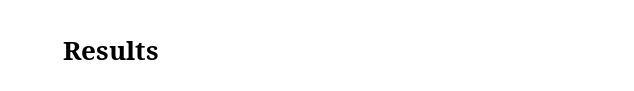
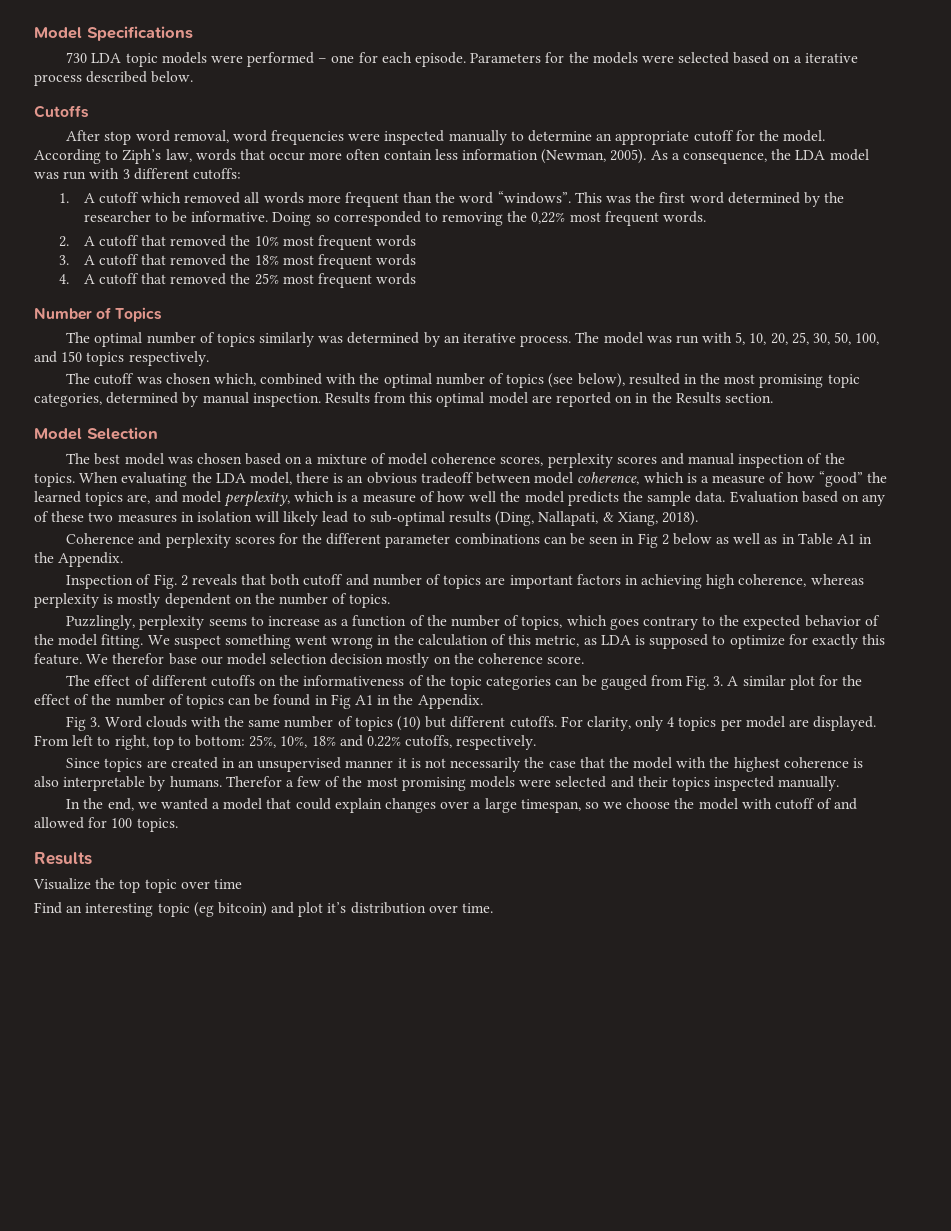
[63,41,159,60] Results -> [34,26,193,41] [66,52,858,67] [34,71,194,86] [34,105,89,118] [66,130,826,145] [34,149,869,164] [34,168,241,180] [58,191,845,207] [83,211,707,226] [58,235,417,250] [58,254,417,269] [58,273,417,288] [34,307,163,322] [66,332,880,347] [34,351,209,366] [66,373,860,388] [34,392,773,407] [34,427,158,440] [66,453,845,468] [34,471,887,487] [34,491,886,507] [34,511,698,526] [66,533,873,548] [34,552,124,567] [66,574,864,589] [34,593,391,608] [66,615,880,630] [34,634,886,649] [34,653,585,668] [66,675,863,690] [34,694,483,709] [66,716,877,731] [34,735,537,750] [66,757,864,772] [34,776,840,791] [66,798,858,813] [34,817,178,832] [34,852,92,865] [33,878,242,893] [34,902,494,917] Model Specifications // 730 LDA topic models were performed – one for each episode. Parameters for the models were selected based on a iterative process described below. // Cutoffs // After stop word removal, word frequencies were inspected manually to determine an appropriate cutoff for the model. According to Ziph’s law, words that occur more often contain less information (Newman, 2005). As a consequence, the LDA model was run with 3 different cutoffs: // 1. A cutoff which removed all words more frequent than the word “windows”. This was the first word determined by the researcher to be informative. Doing so corresponded to removing the 0,22% most frequent words. // 2. A cutoff that removed the 10% most frequent words // 3. A cutoff that removed the 18% most frequent words // 4. A cutoff that removed the 25% most frequent words // Number of Topics // The optimal number of topics similarly was determined by an iterative process. The model was run with 5, 10, 20, 25, 30, 50, 100, and 150 topics respectively. // The cutoff was chosen which, combined with the optimal number of topics (see below), resulted in the most promising topic categories, determined by manual inspection. Results from this optimal model are reported on in the Results section. // Model Selection // The best model was chosen based on a mixture of model coherence scores, perplexity scores and manual inspection of the topics. When evaluating the LDA model, there is an obvious tradeoff between model coherence, which is a measure of how “good” the learned topics are, and model perplexity, which is a measure of how well the model predicts the sample data. Evaluation based on any of these two measures in isolation will likely lead to sub-optimal results (Ding, Nallapati, & Xiang, 2018). // Coherence and perplexity scores for the different parameter combinations can be seen in Fig 2 below as well as in Table A1 in the Appendix. // Inspection of Fig. 2 reveals that both cutoff and number of topics are important factors in achieving high coherence, whereas perplexity is mostly dependent on the number of topics. // Puzzlingly, perplexity seems to increase as a function of the number of topics, which goes contrary to the expected behavior of the model fitting. We suspect something went wrong in the calculation of this metric, as LDA is supposed to optimize for exactly this feature. We therefor base our model selection decision mostly on the coherence score. // The effect of different cutoffs on the informativeness of the topic categories can be gauged from Fig. 3. A similar plot for the effect of the number of topics can be found in Fig A1 in the Appendix. // Fig 3. Word clouds with the same number of topics (10) but different cutoffs. For clarity, only 4 topics per model are displayed. From left to right, top to bottom: 25%, 10%, 18% and 0.22% cutoffs, respectively. // Since topics are created in an unsupervised manner it is not necessarily the case that the model with the highest coherence is also interpretable by humans. Therefor a few of the most promising models were selected and their topics inspected manually. // In the end, we wanted a model that could explain changes over a large timespan, so we choose the model with cutoff of and allowed for 100 topics. // Results // Visualize the top topic over time // Find an interesting topic (eg bitcoin) and plot it’s distribution over time.

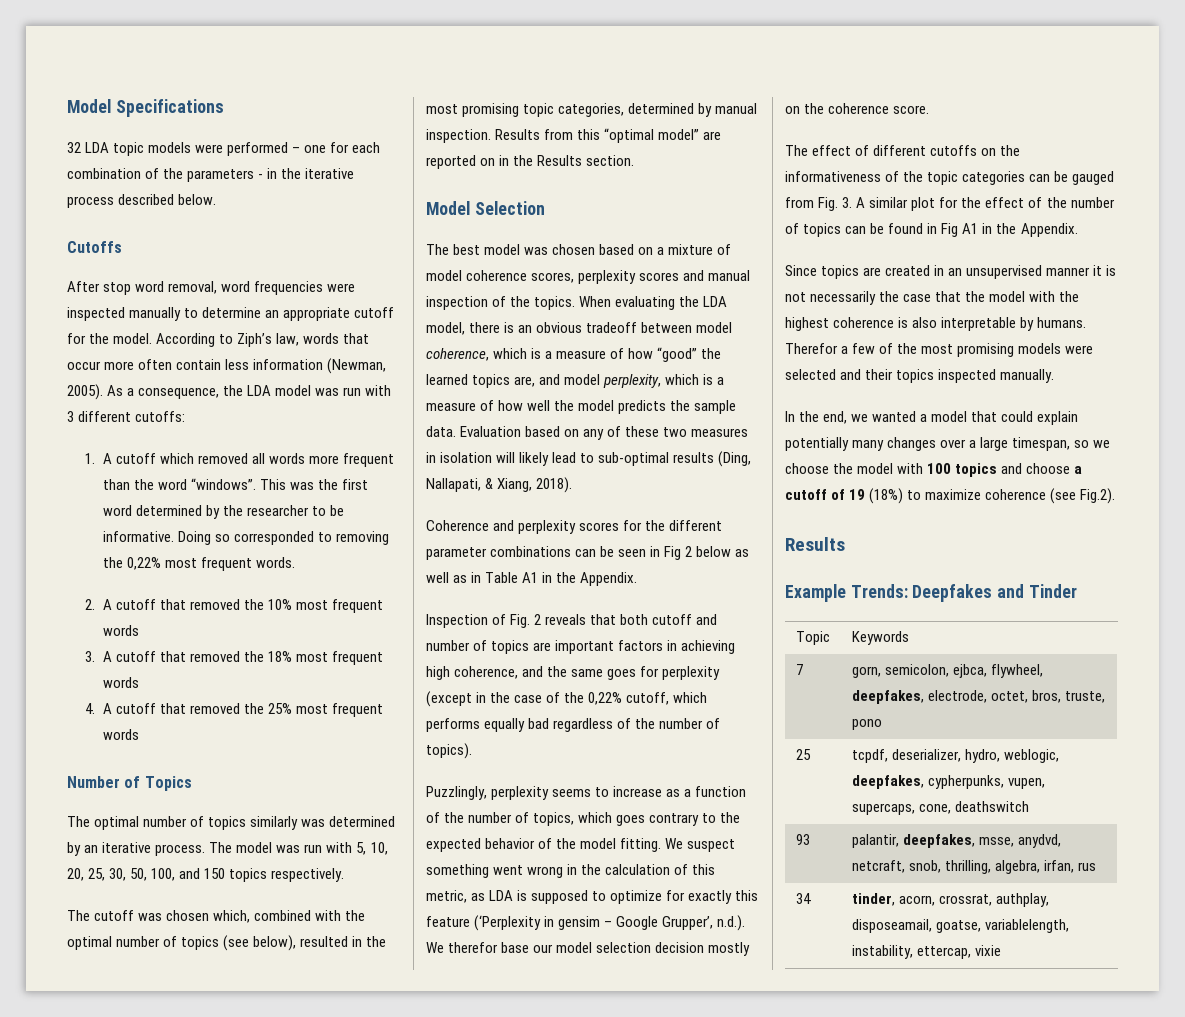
[66,52,88,63] 730 -> [67,142,81,153] 32
[414,52,802,67] episode. Parameters for the models were selected based on a -> [67,168,302,182] combination of the parameters - in the
[436,392,528,407] optimal model -> [604,128,700,143] “optimal model”
[810,574,864,585] [34,593,391,608] whereas perplexity is mostly dependent on the number of topics. -> [522,666,721,680] [426,691,708,707] [426,718,721,732] [426,743,472,759] and the same goes for perplexity (except in the case of the 0,22% cutoff, which performs equally bad regardless of the number of topics).
[34,653,82,665] feature. -> [426,915,746,931] feature (‘Perplexity in gensim – Google Grupper’, n.d.).
[66,716,877,731] [34,735,537,750] // Fig 3. Word clouds with the same number of topics (10) but different cutoffs. For clarity, only 4 topics per model are displayed. From left to right, top to bottom: 25%, 10%, 18% and 0.22% cutoffs, respectively. -> (1078, 230) none
(382, 805) none -> [785,437,885,451] potentially many
[775,798,858,810] [34,817,178,832] [34,852,92,865] [33,878,242,893] [34,902,494,917] cutoff of and allowed for 100 topics. // Results // Visualize the top topic over time // Find an interesting topic (eg bitcoin) and plot it’s distribution over time. -> [927,463,1083,477] [785,488,1116,504] [785,537,845,551] [785,584,1077,602] [795,631,830,645] [851,631,909,645] [795,664,803,675] [851,664,1043,678] [851,690,1105,704] [851,719,882,730] [795,749,811,760] [851,749,1059,763] [851,775,1045,789] [851,801,1029,815] [795,834,810,845] [851,834,1061,848] [851,860,1096,874] [795,893,811,904] [851,893,1049,907] [851,919,1069,933] [851,945,1001,959] 100 topics and choose a cutoff of 19 (18%) to maximize coherence (see Fig.2). // Results // Example Trends: Deepfakes and Tinder // Topic | Keywords // 7 | gorn, semicolon, ejbca, flywheel, deepfakes, electrode, octet, bros, truste, pono // 25 | tcpdf, deserializer, hydro, weblogic, deepfakes, cypherpunks, vupen, supercaps, cone, deathswitch // 93 | palantir, deepfakes, msse, anydvd, netcraft, snob, thrilling, algebra, irfan, rus // 34 | tinder, acorn, crossrat, authplay, disposeamail, goatse, variablelength, instability, ettercap, vixie

